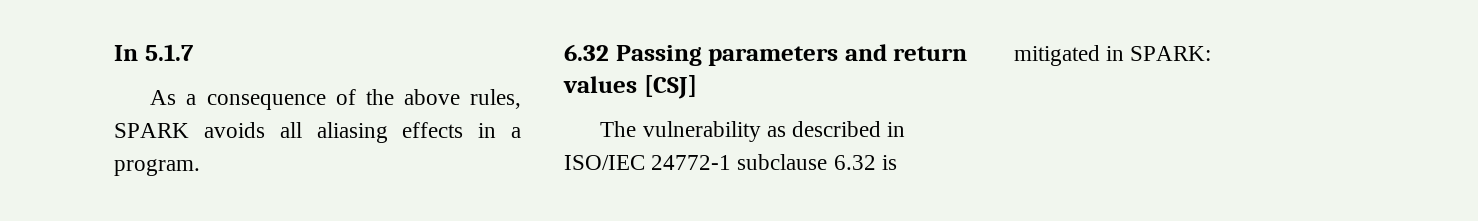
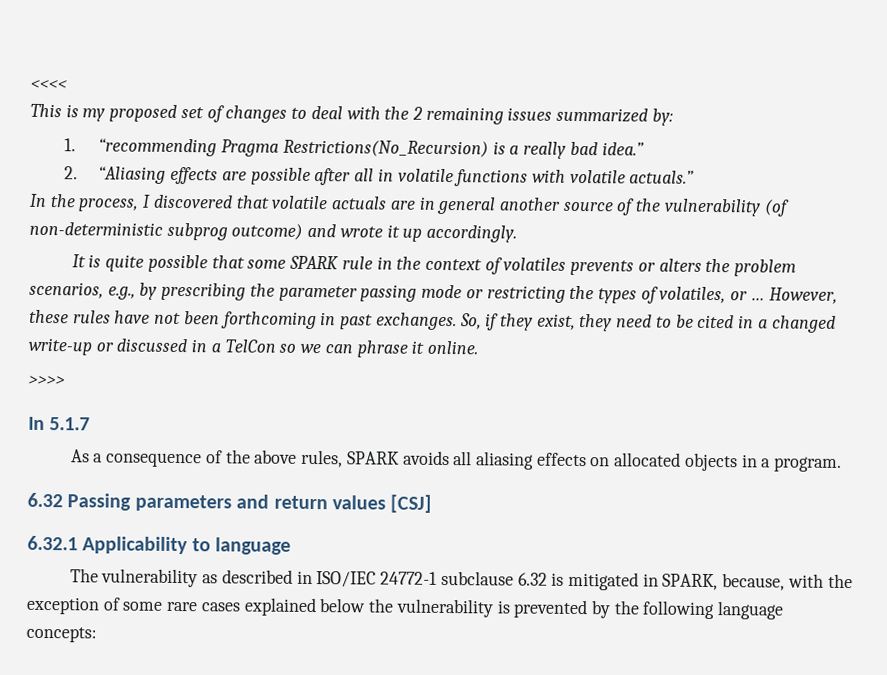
(114, 53) none -> [30,79,67,90] [30,103,673,126] [64,138,644,159] [64,166,695,187] [29,193,790,217] [29,221,518,243] [71,254,797,277] [29,281,838,304] [29,309,836,333] [28,337,478,358] [28,375,65,386] <<<< // This is my proposed set of changes to deal with the 2 remaining issues summarized by: // 1. “recommending Pragma Restrictions(No_Recursion) is a really bad idea.” // 2. “Aliasing effects are possible after all in volatile functions with volatile actuals.” // In the process, I discovered that volatile actuals are in general another source of the vulnerability (of non-deterministic subprog outcome) and wrote it up accordingly. // It is quite possible that some SPARK rule in the context of volatiles prevents or alters the problem scenarios, e.g., by prescribing the parameter passing mode or restricting the types of volatiles, or … However, these rules have not been forthcoming in past exchanges. So, if they exist, they need to be cited in a changed write-up or discussed in a TelCon so we can phrase it online. // >>>> //
(464, 130) none -> [590,452,738,472] on allocated objects
(697, 87) none -> [27,535,292,555] // 6.32.1 Applicability to language
[1130,46,1212,61] SPARK: -> [662,573,853,591] [26,596,785,620] [26,626,97,643] SPARK, because, with the exception of some rare cases explained below the vulnerability is prevented by the following language concepts:

